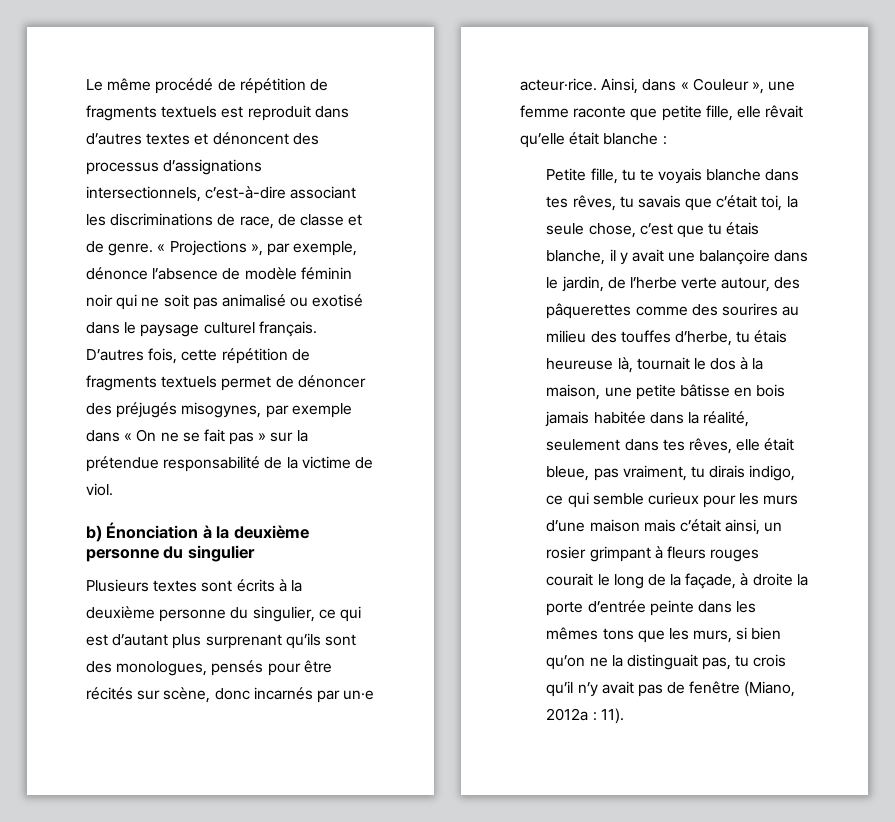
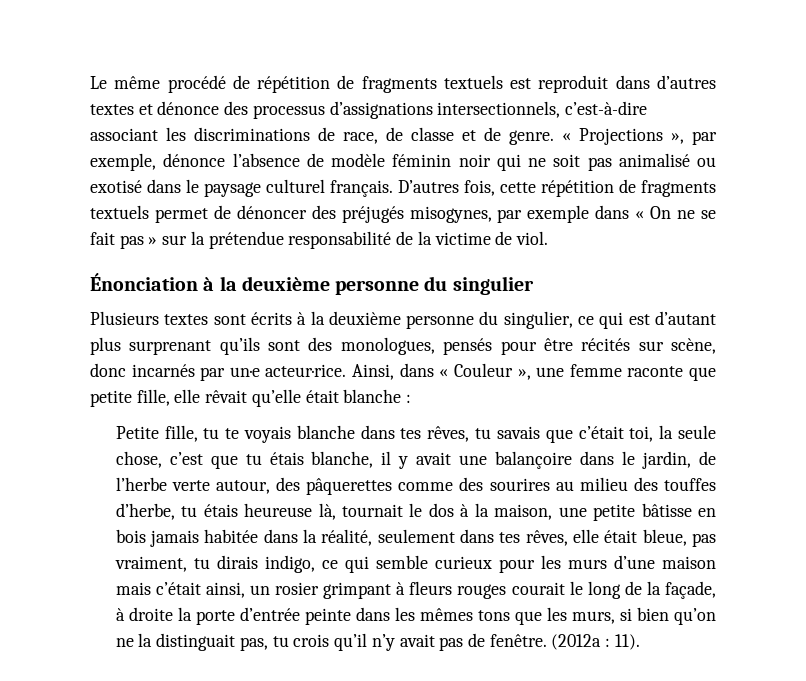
[212,132,289,145] dénoncent -> [157,101,220,115] dénonce
[86,525,102,542] b) -> (548, 238) none
[689,681,796,697] [546,708,589,721] fenêtre (Miano, 2012a -> [489,634,602,650] fenêtre. (2012a

